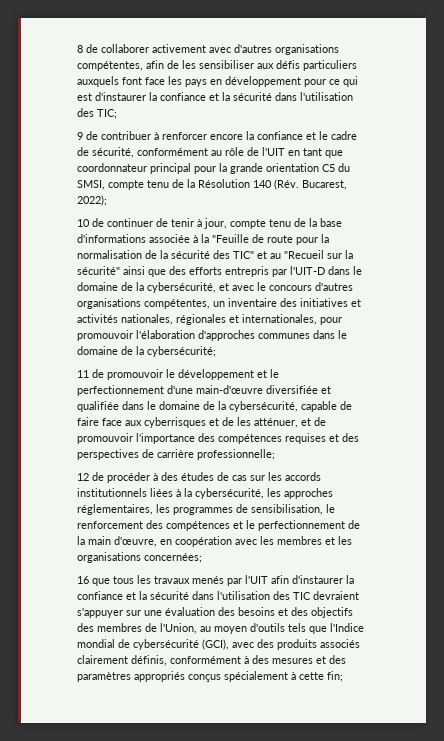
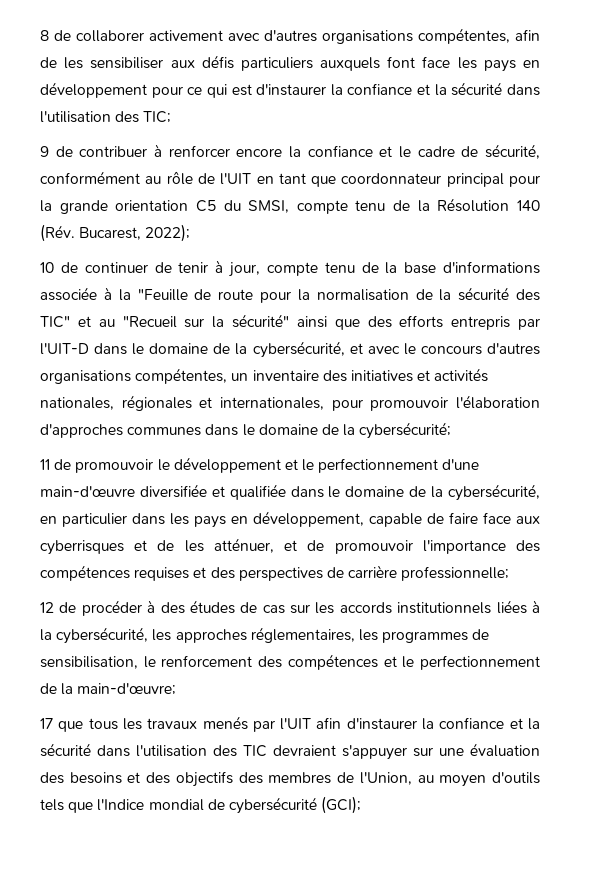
(298, 406) none -> [40,511,364,528] en particulier dans les pays en développement,
[88,536,352,547] [77,552,202,563] [77,576,89,584] main d'œuvre, en coopération avec les membres et les organisations concernées; // 16 -> [77,683,177,695] [40,718,53,729] main-d'œuvre; // 17
[202,639,360,650] [77,655,346,666] [77,671,343,682] (GCI), avec des produits associés clairement définis, conformément à des mesures et des paramètres appropriés conçus spécialement à cette fin; -> [321,796,362,814] (GCI);

